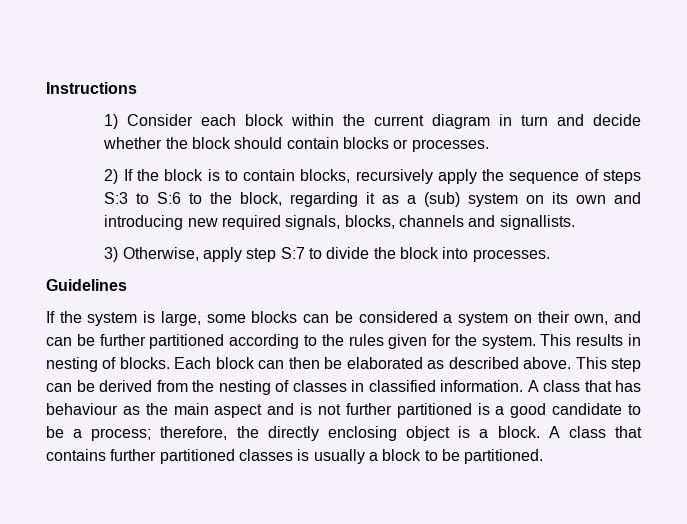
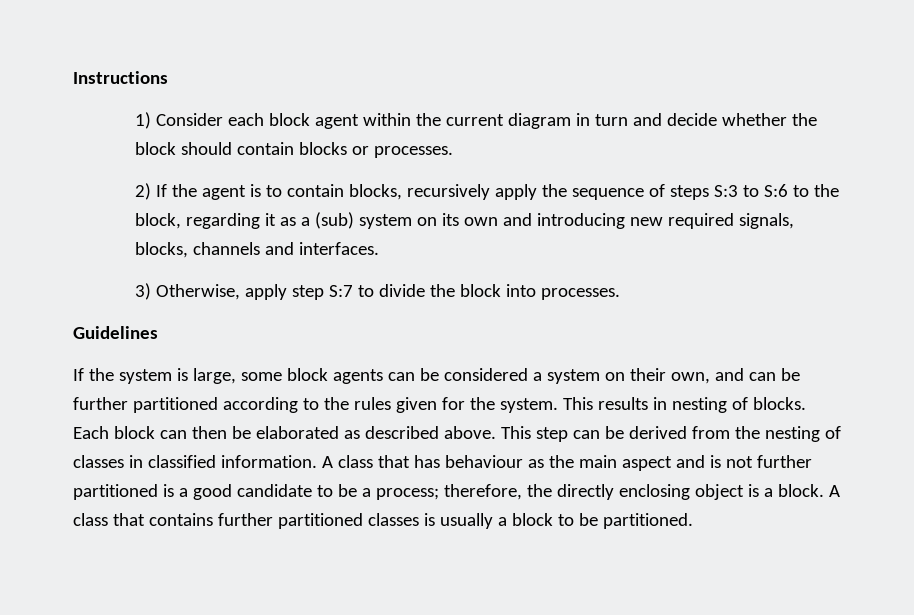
(285, 120) none -> [315,114,360,129] agent
[164,169,204,181] block -> [202,185,247,200] agent
[499,215,575,230] signallists. -> [299,242,380,255] interfaces.
[251,311,298,323] blocks -> [286,368,383,384] block agents

